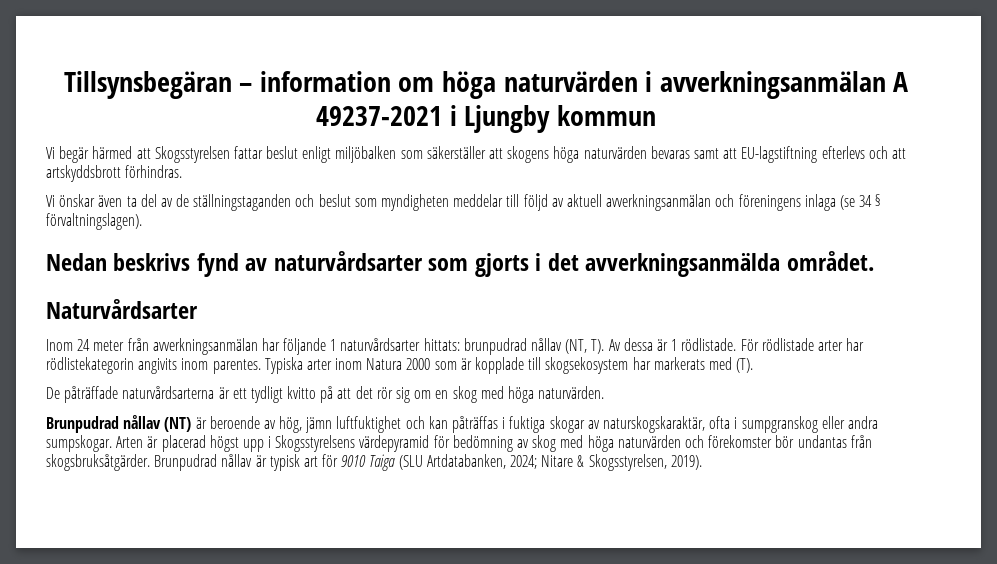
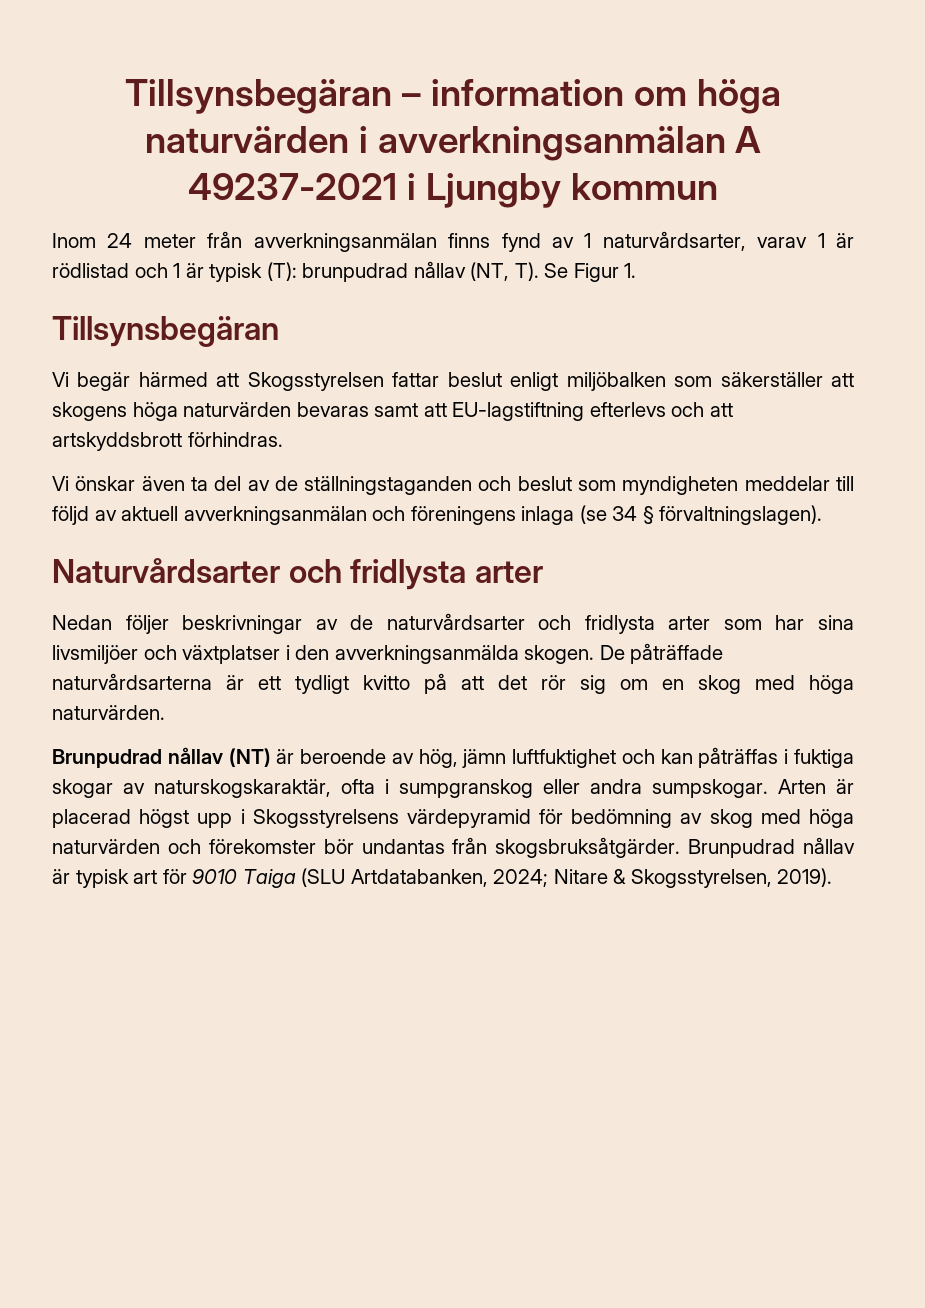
(656, 115) none -> [52,231,854,252] [52,261,637,282] [52,316,279,347] // Inom 24 meter från avverkningsanmälan finns fynd av 1 naturvårdsarter, varav 1 är rödlistad och 1 är typisk (T): brunpudrad nållav (NT, T). Se Figur 1. // Tillsynsbegäran
[46,251,874,277] [46,299,198,319] [46,338,865,355] [46,357,754,374] Nedan beskrivs fynd av naturvårdsarter som gjorts i det avverkningsanmälda området. // Naturvårdsarter // Inom 24 meter från avverkningsanmälan har följande 1 naturvårdsarter hittats: brunpudrad nållav (NT, T). Av dessa är 1 rödlistade. För rödlistade arter har rödlistekategorin angivits inom parentes. Typiska arter inom Natura 2000 som är kopplade till skogsekosystem har markerats med (T). // -> [52,557,543,590] [52,613,854,634] [52,645,595,664] Naturvårdsarter och fridlysta arter // Nedan följer beskrivningar av de naturvårdsarter och fridlysta arter som har sina livsmiljöer och växtplatser i den avverkningsanmälda skogen.

